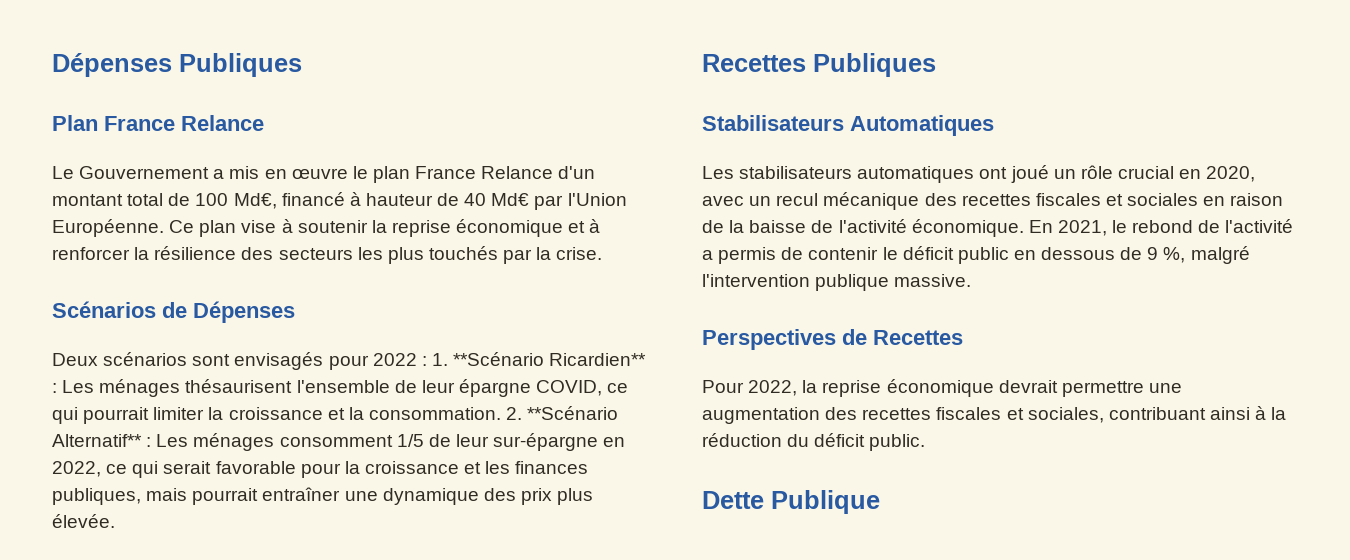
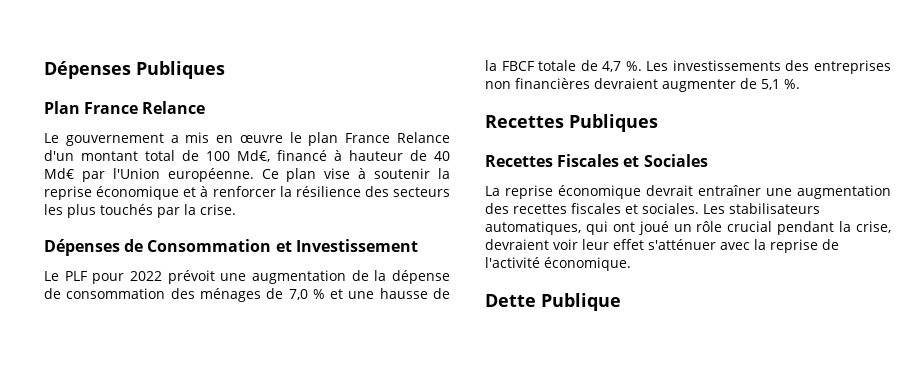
[79,166,210,179] Gouvernement -> [65,133,164,146] gouvernement
[52,219,164,237] Européenne. -> [167,168,254,182] européenne.
[52,301,295,323] [52,352,647,370] [52,379,629,397] [52,406,619,424] [52,433,626,451] [52,461,589,478] [52,487,594,505] [52,514,115,528] [702,53,936,77] [702,115,994,136] [702,165,1256,183] [702,192,1284,210] [702,219,1294,237] [702,246,1250,264] [702,274,972,291] [702,329,963,350] [702,380,818,396] Scénarios de Dépenses // Deux scénarios sont envisagés pour 2022 : 1. **Scénario Ricardien** : Les ménages thésaurisent l'ensemble de leur épargne COVID, ce qui pourrait limiter la croissance et la consommation. 2. **Scénario Alternatif** : Les ménages consomment 1/5 de leur sur-épargne en 2022, ce qui serait favorable pour la croissance et les finances publiques, mais pourrait entraîner une dynamique des prix plus élevée. // Recettes Publiques // Stabilisateurs Automatiques // Les stabilisateurs automatiques ont joué un rôle crucial en 2020, avec un recul mécanique des recettes fiscales et sociales en raison de la baisse de l'activité économique. En 2021, le rebond de l'activité a permis de contenir le déficit public en dessous de 9 %, malgré l'intervention publique massive. // Perspectives de Recettes // Pour 2022, la -> [44,239,418,256] [44,270,451,284] [44,288,451,302] [485,60,891,74] [485,78,800,92] [485,114,658,132] [485,154,708,167] [485,186,500,196] Dépenses de Consommation et Investissement // Le PLF pour 2022 prévoit une augmentation de la dépense de consommation des ménages de 7,0 % et une hausse de la FBCF totale de 4,7 %. Les investissements des entreprises non financières devraient augmenter de 5,1 %. // Recettes Publiques // Recettes Fiscales et Sociales // La
[1061,381,1144,397] permettre -> [698,185,761,196] entraîner
[1027,406,1287,423] [702,433,926,451] sociales, contribuant ainsi à la réduction du déficit public. -> [642,203,820,214] [485,221,891,235] [485,239,839,253] [485,257,631,271] sociales. Les stabilisateurs automatiques, qui ont joué un rôle crucial pendant la crise, devraient voir leur effet s'atténuer avec la reprise de l'activité économique.

